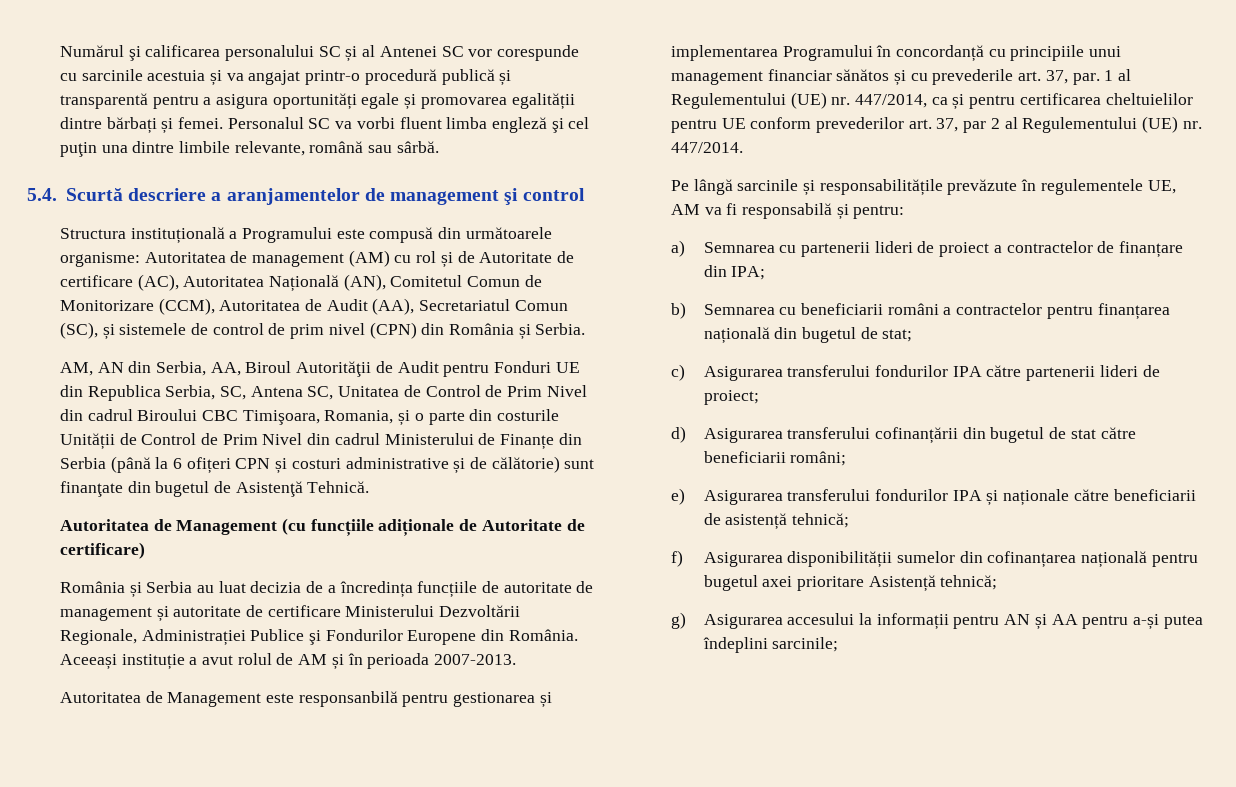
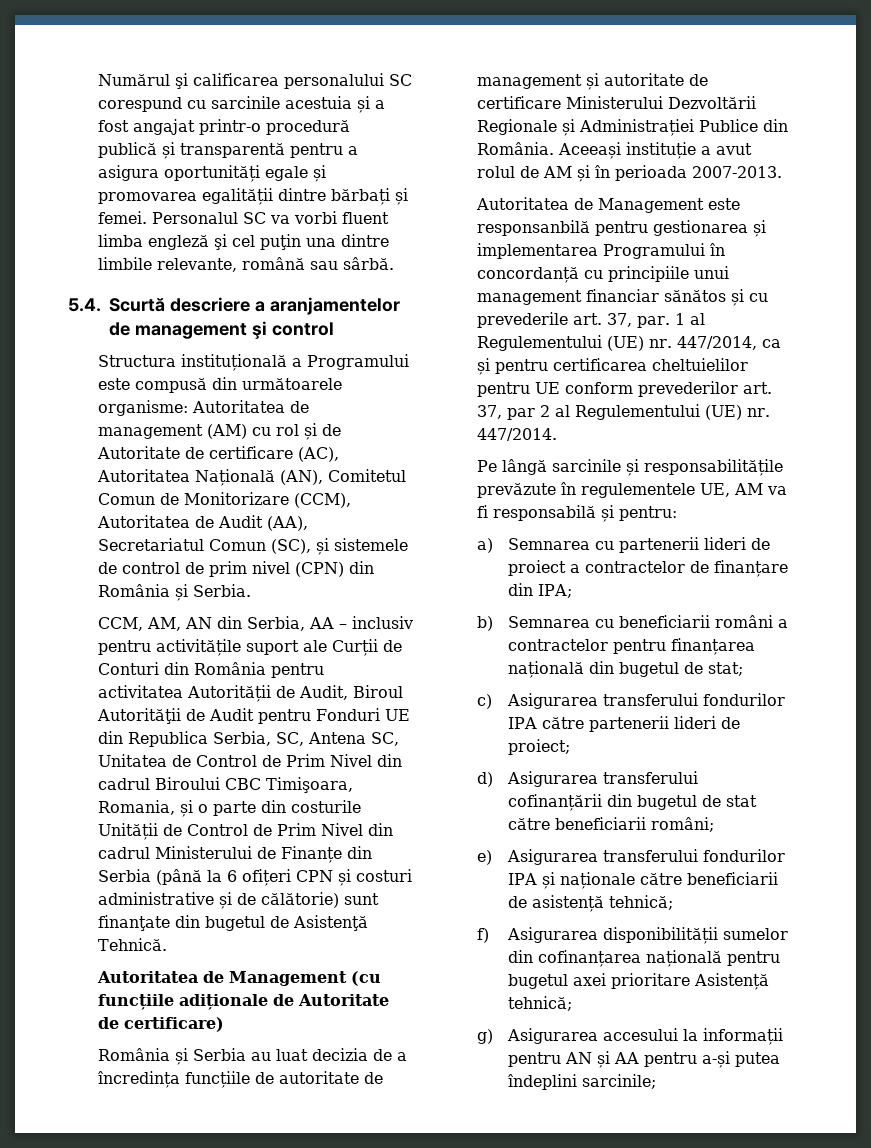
[345,45,580,62] și al Antenei SC vor corespunde -> [98,97,183,112] corespund
[226,73,244,81] va -> [375,100,386,109] [98,120,130,132] a fost
(586, 329) none -> [98,617,144,631] CCM,
[210,362,241,376] AA, -> [309,616,414,629] [98,639,403,656] [98,662,325,678] [98,685,349,702] AA – inclusiv pentru activitățile suport ale Curții de Conturi din România pentru activitatea Autorității de Audit,
[59,629,477,646] Regionale, Administrației Publice şi Fondurilor Europene -> [477,119,759,136] Regionale și Administrației Publice

